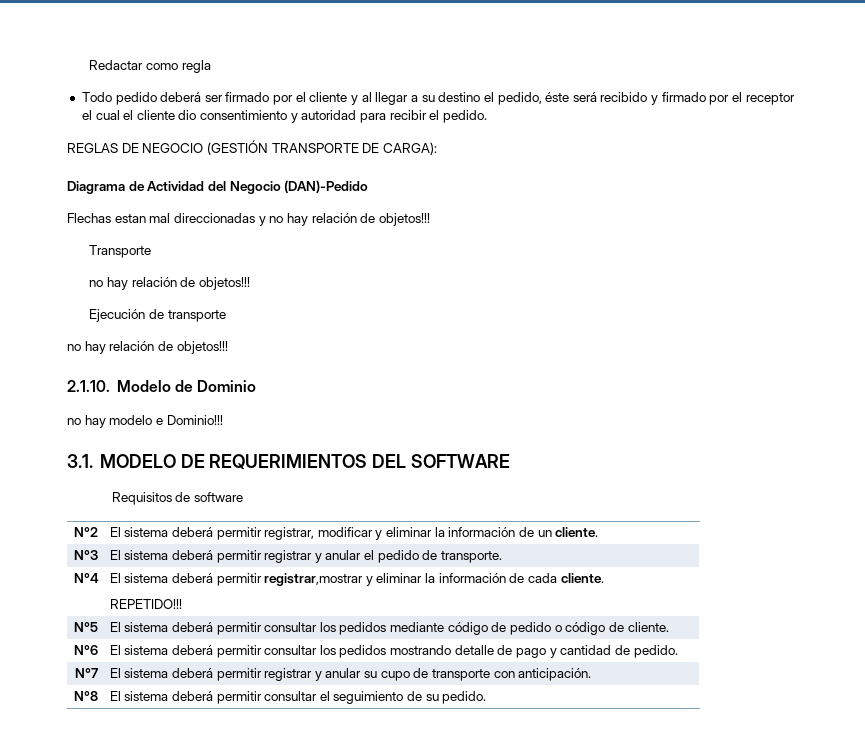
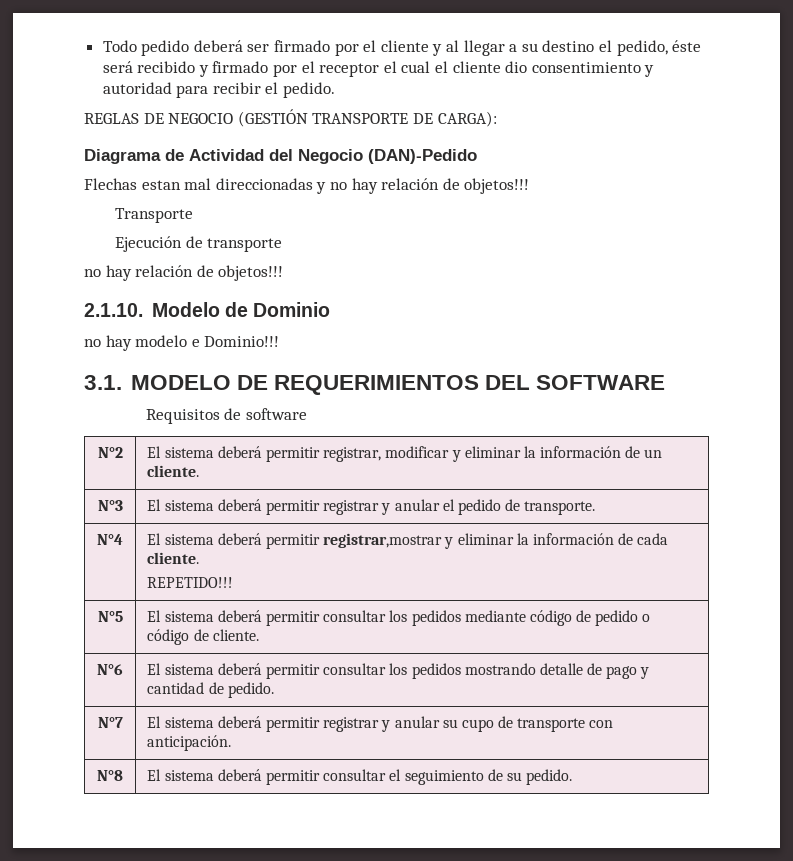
[89,60,211,73] Redactar como regla // -> (102, 46) none
[89,277,250,290] // no hay relación de objetos!!! -> (193, 215) none

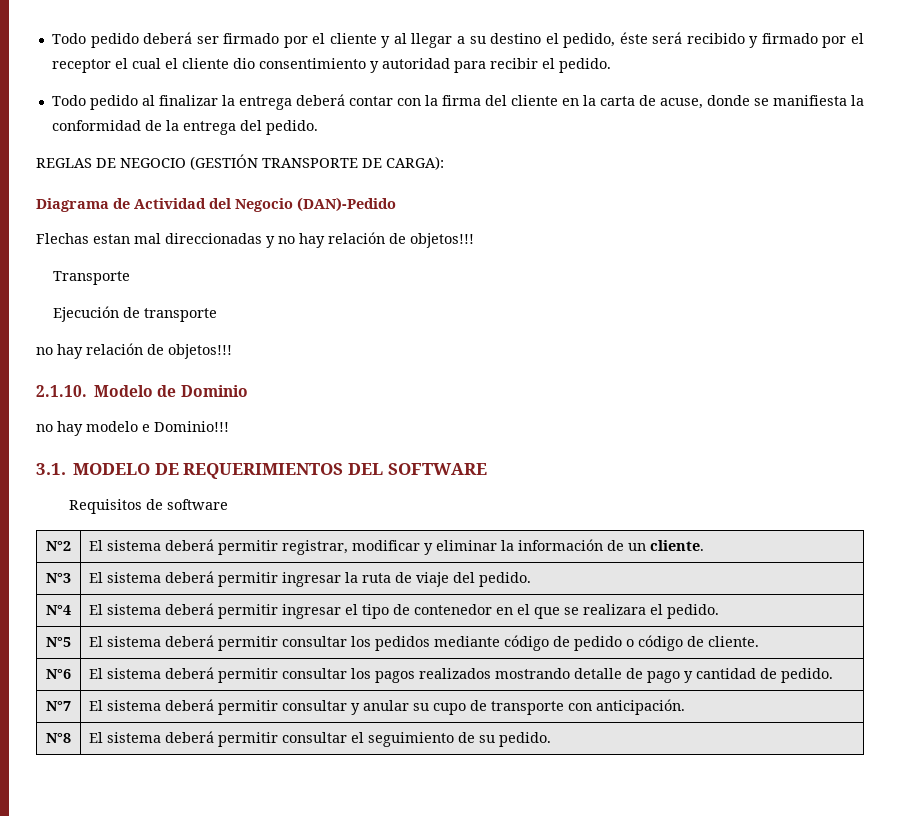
(336, 90) none -> [51,94,864,110] [51,120,318,135] // Todo pedido al finalizar la entrega deberá contar con la firma del cliente en la carta de acuse, donde se manifiesta la conformidad de la entrega del pedido.
[323,499,596,515] registrar y anular el pedido de transporte. -> [282,572,532,587] ingresar la ruta de viaje del pedido.
[323,533,669,549] [147,552,200,564] [147,577,234,588] registrar,mostrar y eliminar la información de cada cliente. // REPETIDO!!! -> [282,604,720,619] ingresar el tipo de contenedor en el que se realizara el pedido.
[411,663,461,679] pedidos -> [375,668,492,683] pagos realizados
[323,717,380,732] registrar -> [282,700,348,711] consultar

